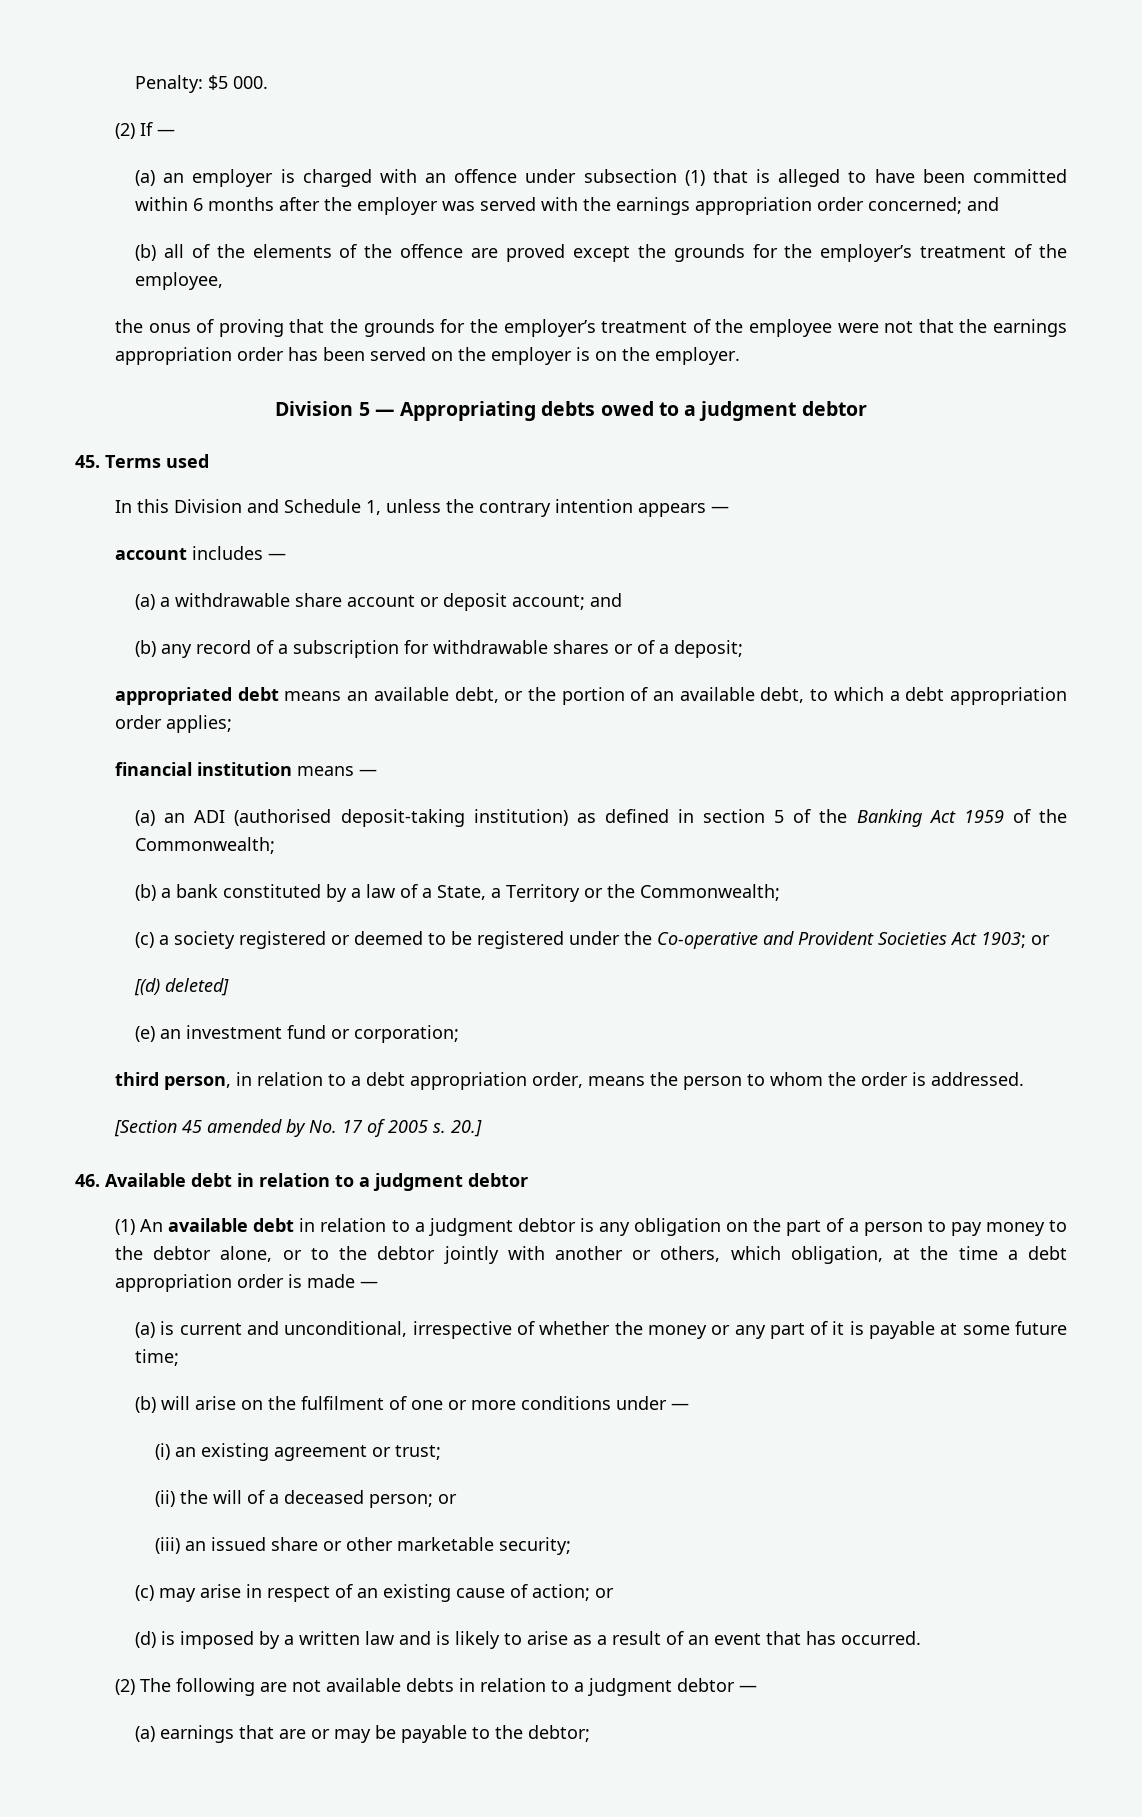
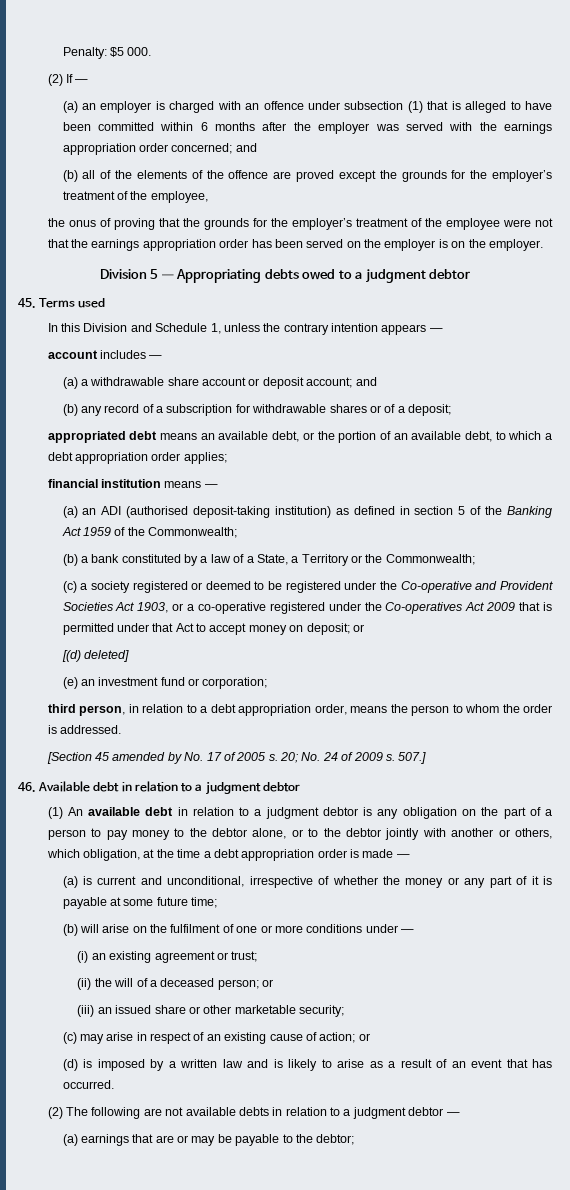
[981,932,1027,948] 1903; -> [137,602,552,614] [62,623,350,635] 1903, or a co-operative registered under the Co-operatives Act 2009 that is permitted under that Act to accept money on deposit;
[451,1120,483,1137] 20.] -> [280,752,427,764] 20; No. 24 of 2009 s. 507.]

